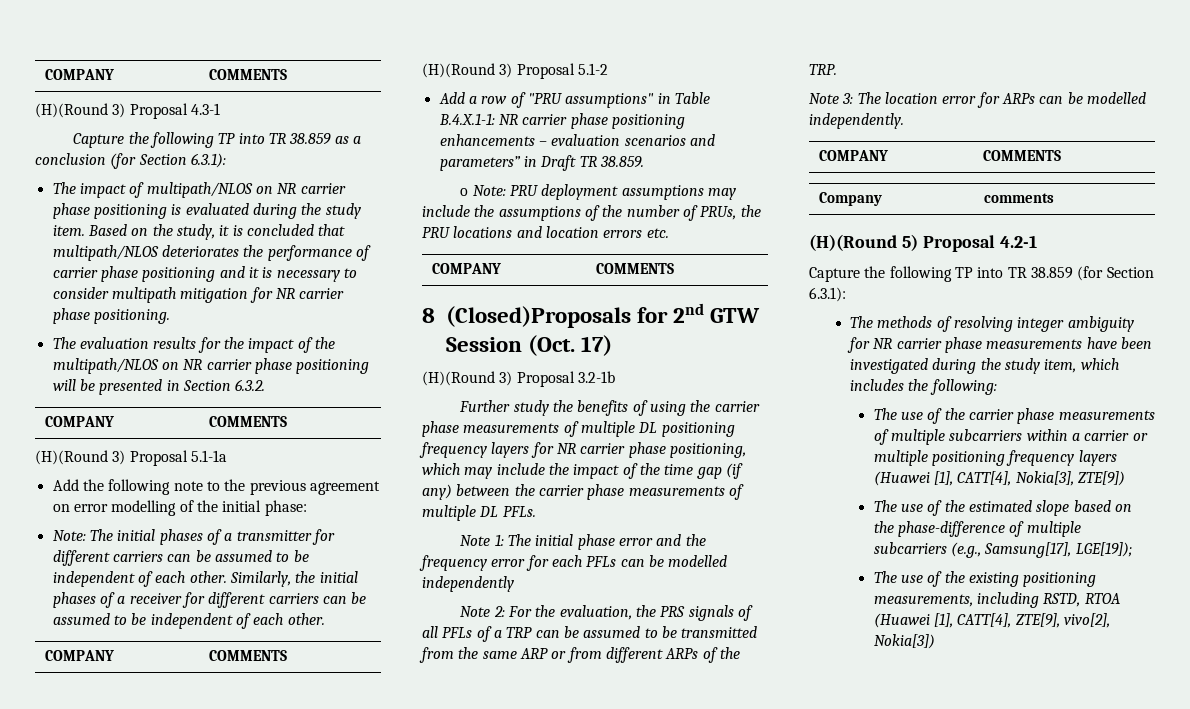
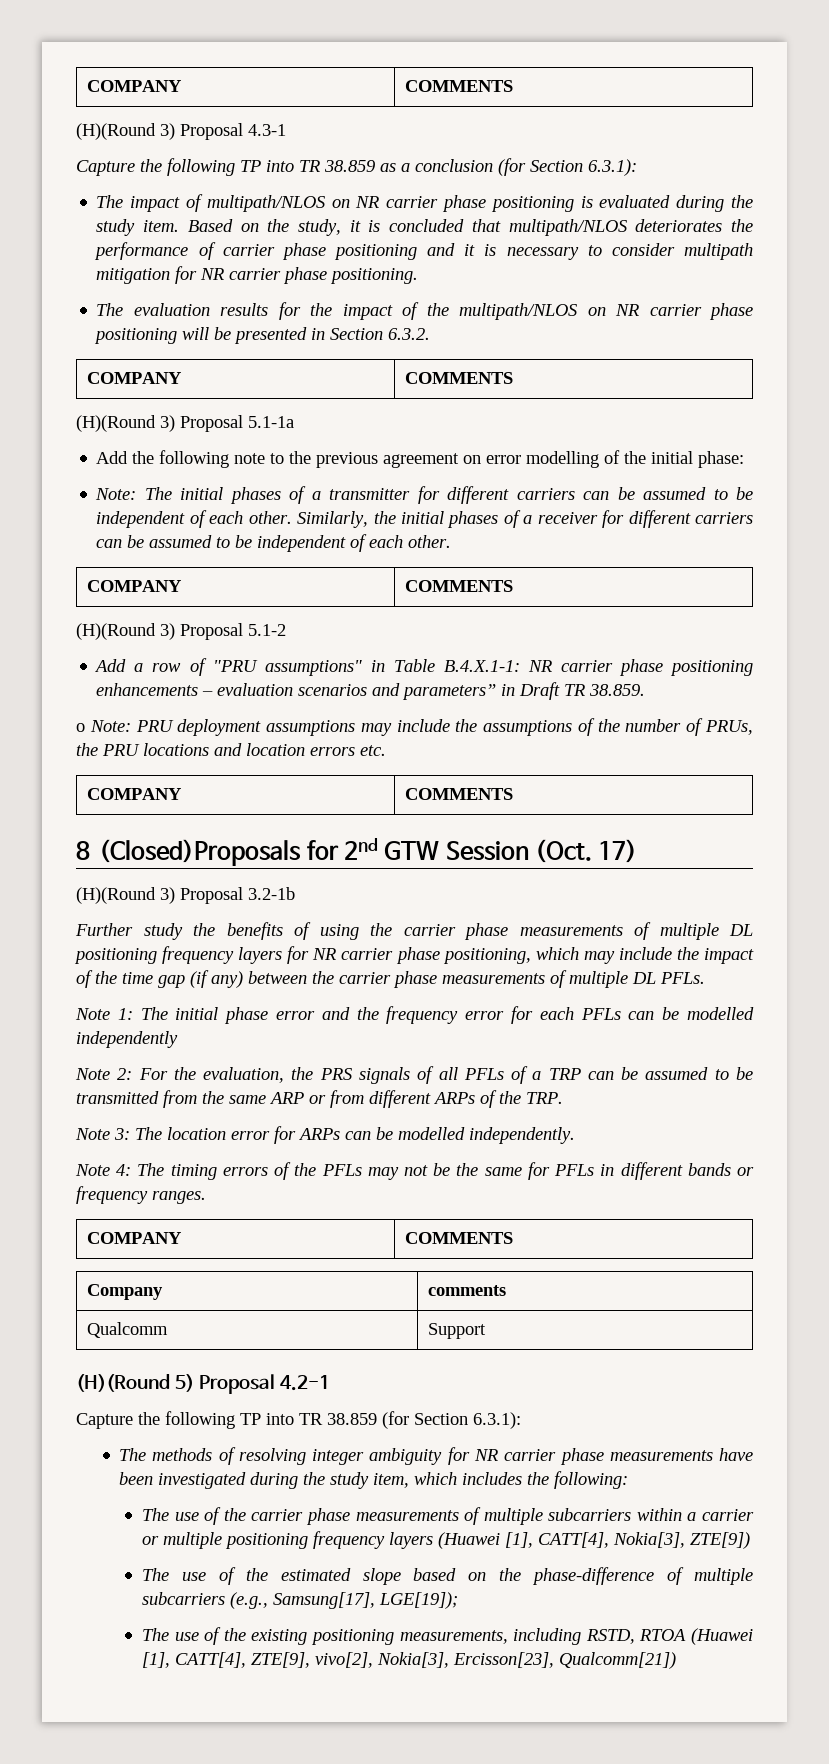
(904, 121) none -> [75,1162,754,1180] [76,1186,206,1204] // Note 4: The timing errors of the PFLs may not be the same for PFLs in different bands or frequency ranges.
(1055, 198) none -> [86,1322,168,1338] [427,1323,486,1339] // Qualcomm | Support
[873,634,935,649] Nokia[3]) -> [377,1652,677,1669] Nokia[3], Ercisson[23], Qualcomm[21])

